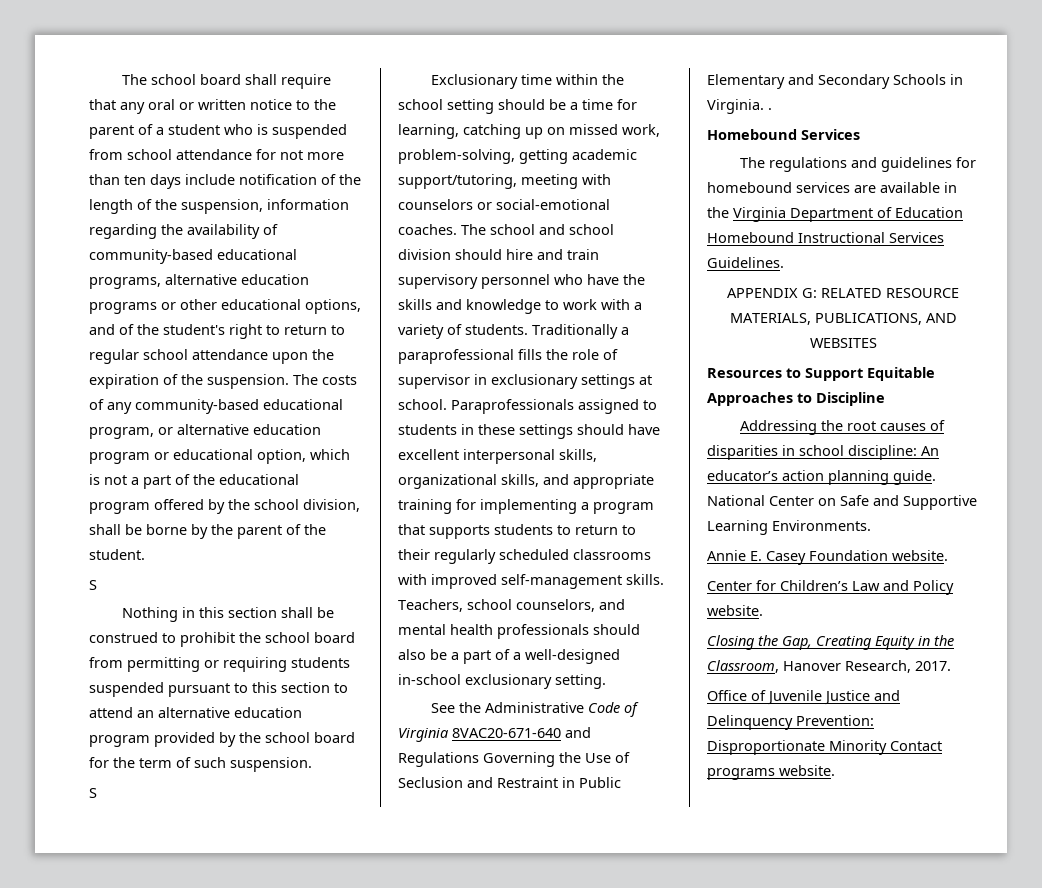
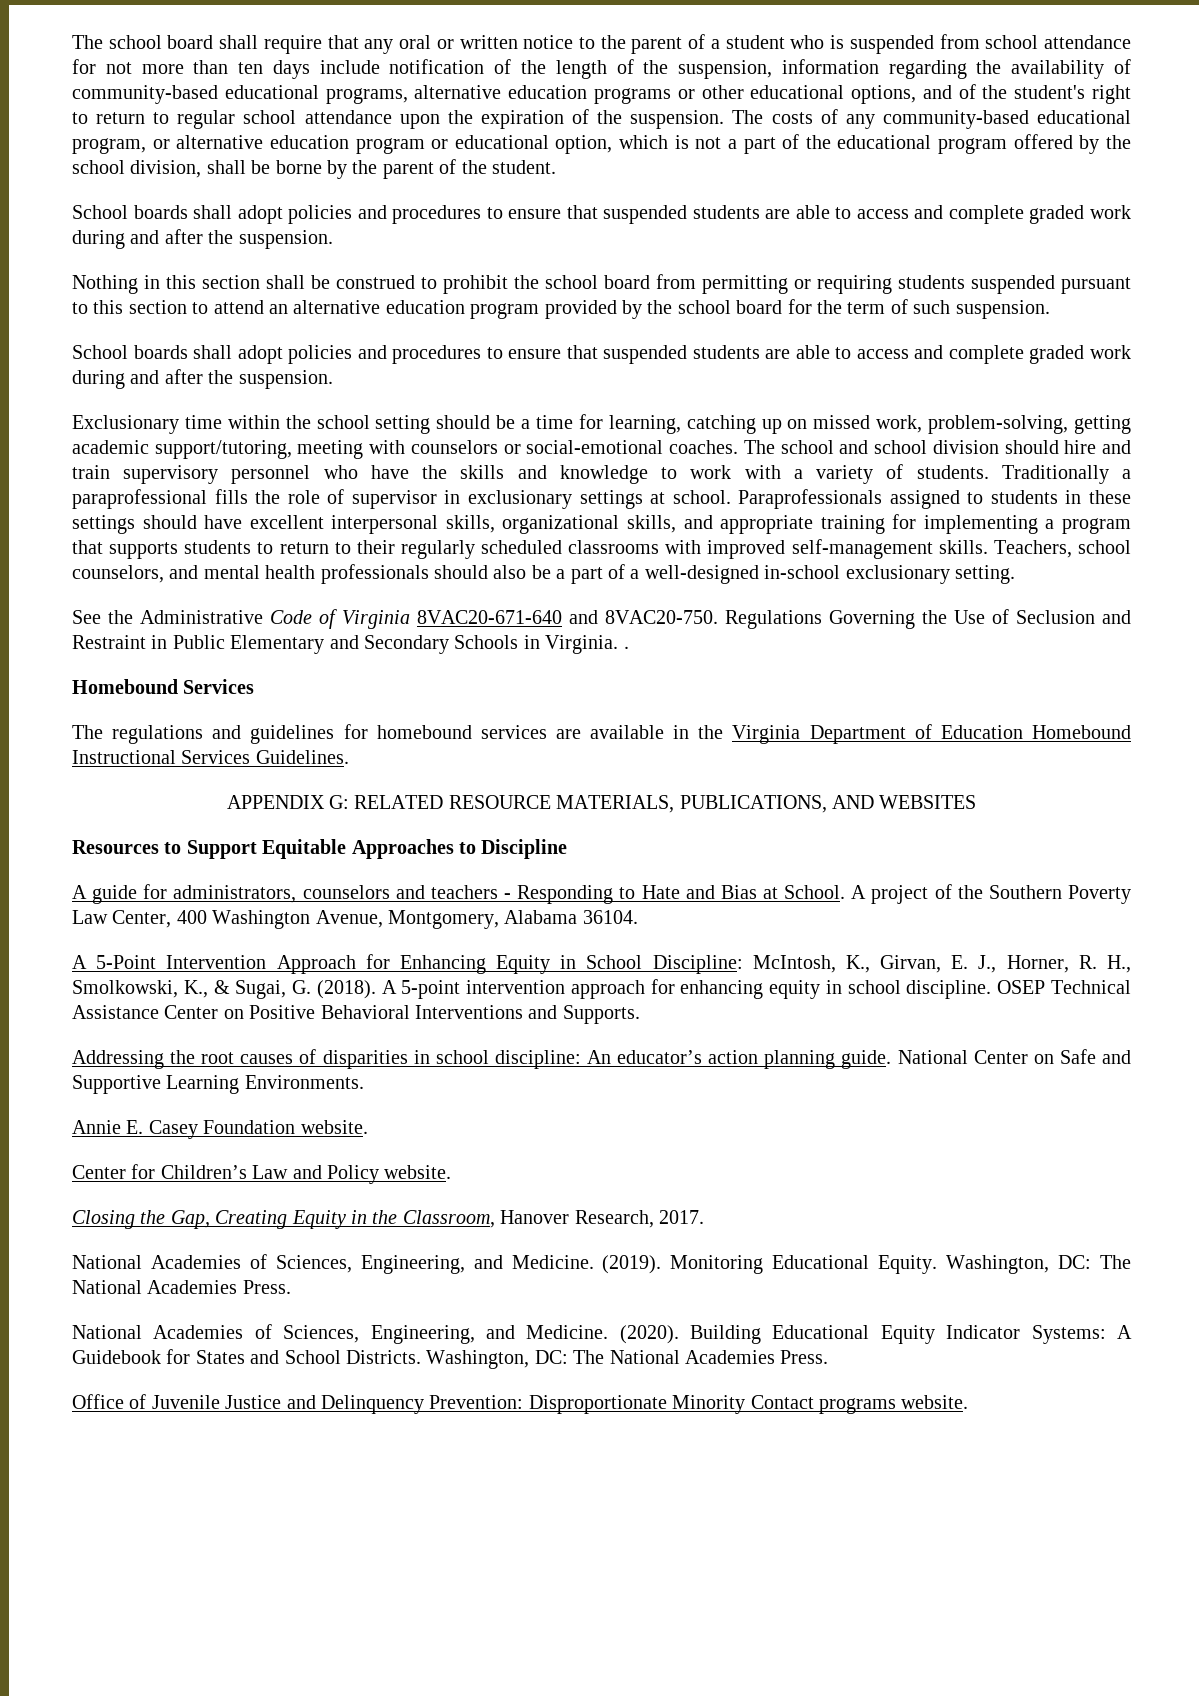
[89,580,97,590] S -> [72,205,1131,224] [72,229,333,249] School boards shall adopt policies and procedures to ensure that suspended students are able to access and complete graded work during and after the suspension.
[89,788,97,798] S -> [72,345,1131,364] [72,369,333,389] School boards shall adopt policies and procedures to ensure that suspended students are able to access and complete graded work during and after the suspension.
(591, 732) none -> [605,610,718,624] 8VAC20-750.
(885, 399) none -> [72,884,1131,904] [72,910,638,929] [72,954,1131,974] [72,979,1131,999] [72,1005,640,1024] // A guide for administrators, counselors and teachers - Responding to Hate and Bias at School. A project of the Southern Poverty Law Center, 400 Washington Avenue, Montgomery, Alabama 36104. // A 5-Point Intervention Approach for Enhancing Equity in School Discipline: McIntosh, K., Girvan, E. J., Horner, R. H., Smolkowski, K., & Sugai, G. (2018). A 5-point intervention approach for enhancing equity in school discipline. OSEP Technical Assistance Center on Positive Behavioral Interventions and Supports.
(951, 666) none -> [72,1254,1131,1274] [72,1280,291,1294] [72,1324,1132,1344] [72,1349,829,1369] // National Academies of Sciences, Engineering, and Medicine. (2019). Monitoring Educational Equity. Washington, DC: The National Academies Press. // National Academies of Sciences, Engineering, and Medicine. (2020). Building Educational Equity Indicator Systems: A Guidebook for States and School Districts. Washington, DC: The National Academies Press.

